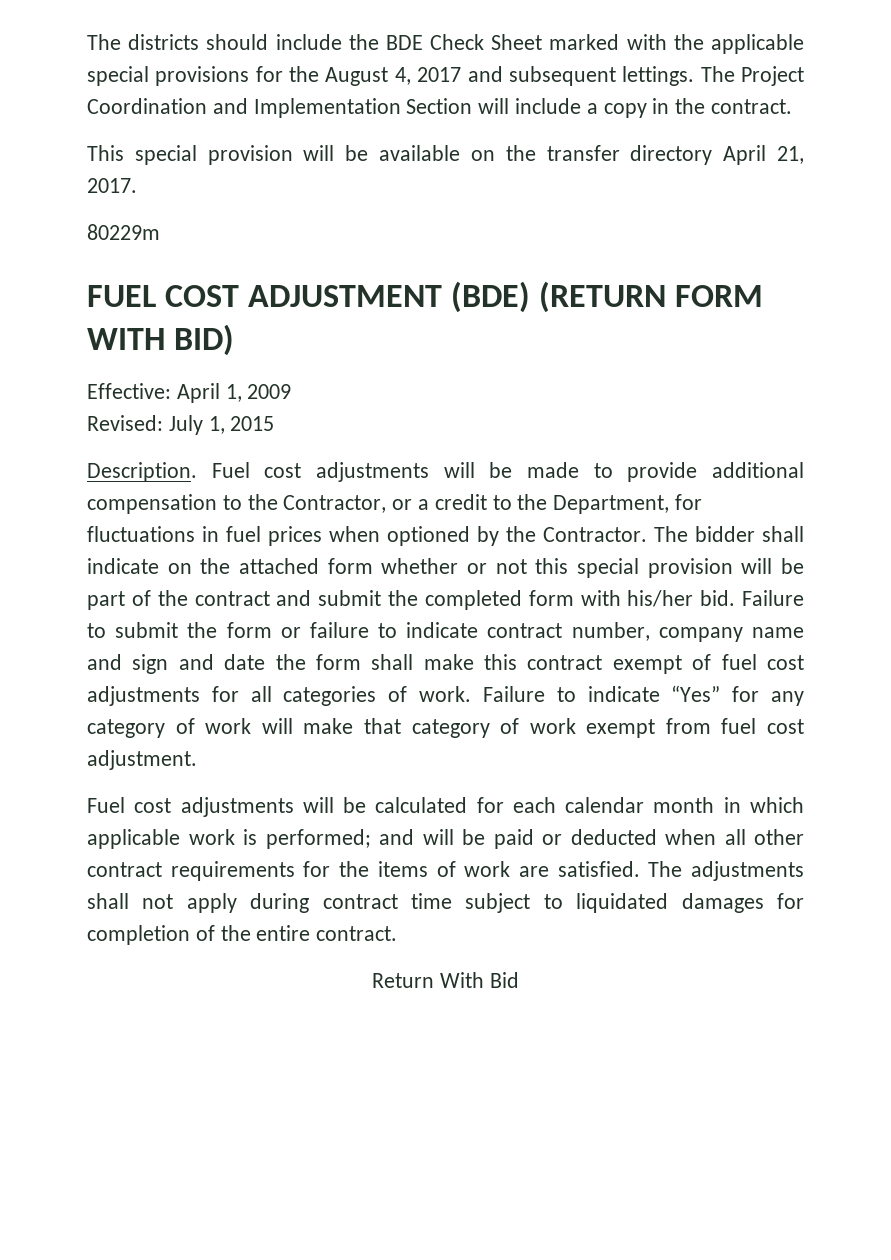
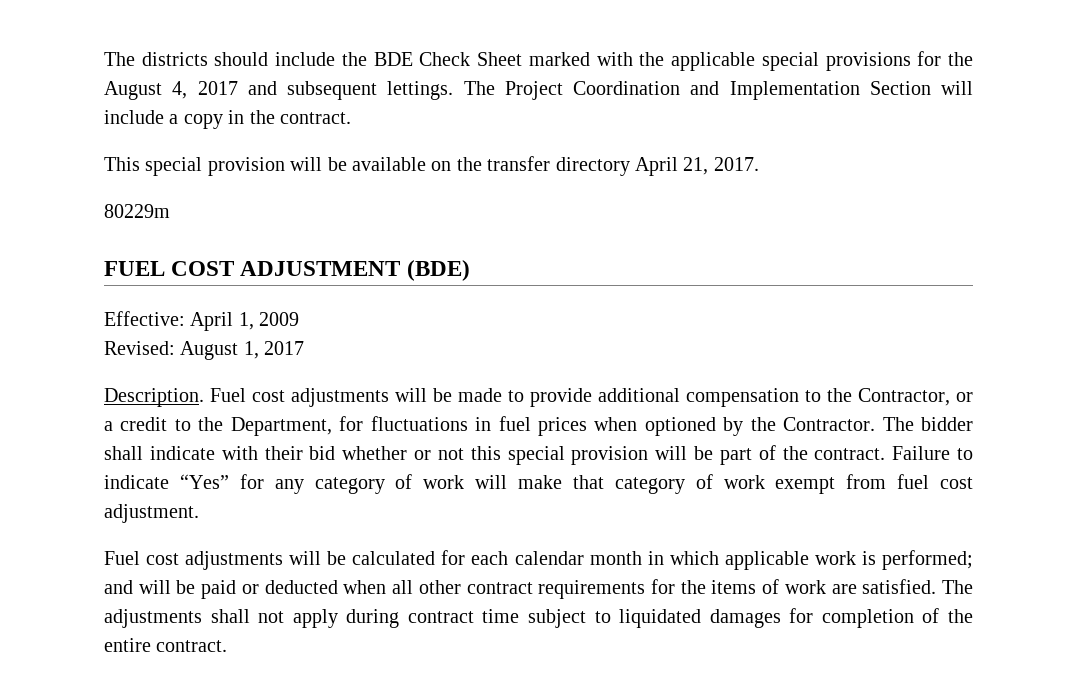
[539,281,764,313] [87,324,235,356] (RETURN FORM WITH BID) -> (470, 270) none
[168,415,275,435] July 1, 2015 -> [180,341,305,360] August 1, 2017
[167,558,373,574] on the attached form -> [221,446,336,460] with their bid
[194,590,804,610] [87,622,804,642] [87,654,804,674] [87,686,472,706] contract and submit the completed form with his/her bid. Failure to submit the form or failure to indicate contract number, company name and sign and date the form shall make this contract exempt of fuel cost adjustments for all categories of work. -> [814,448,886,460] contract.
[372,972,519,988] // Return With Bid -> (228, 646) none

